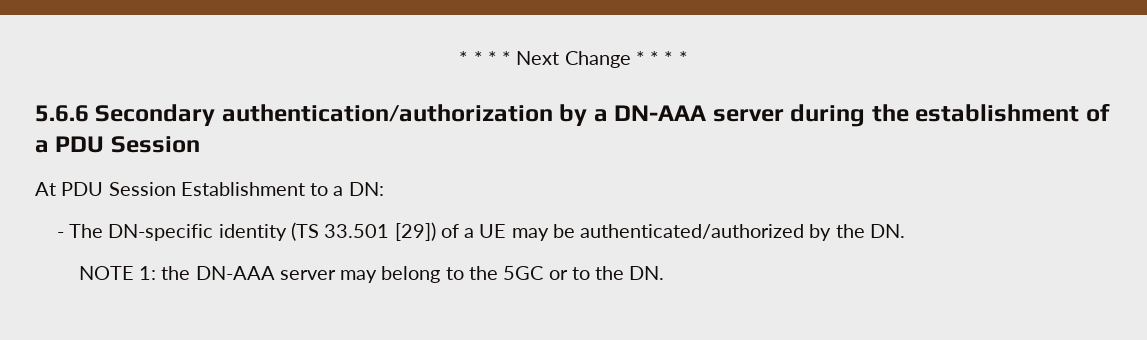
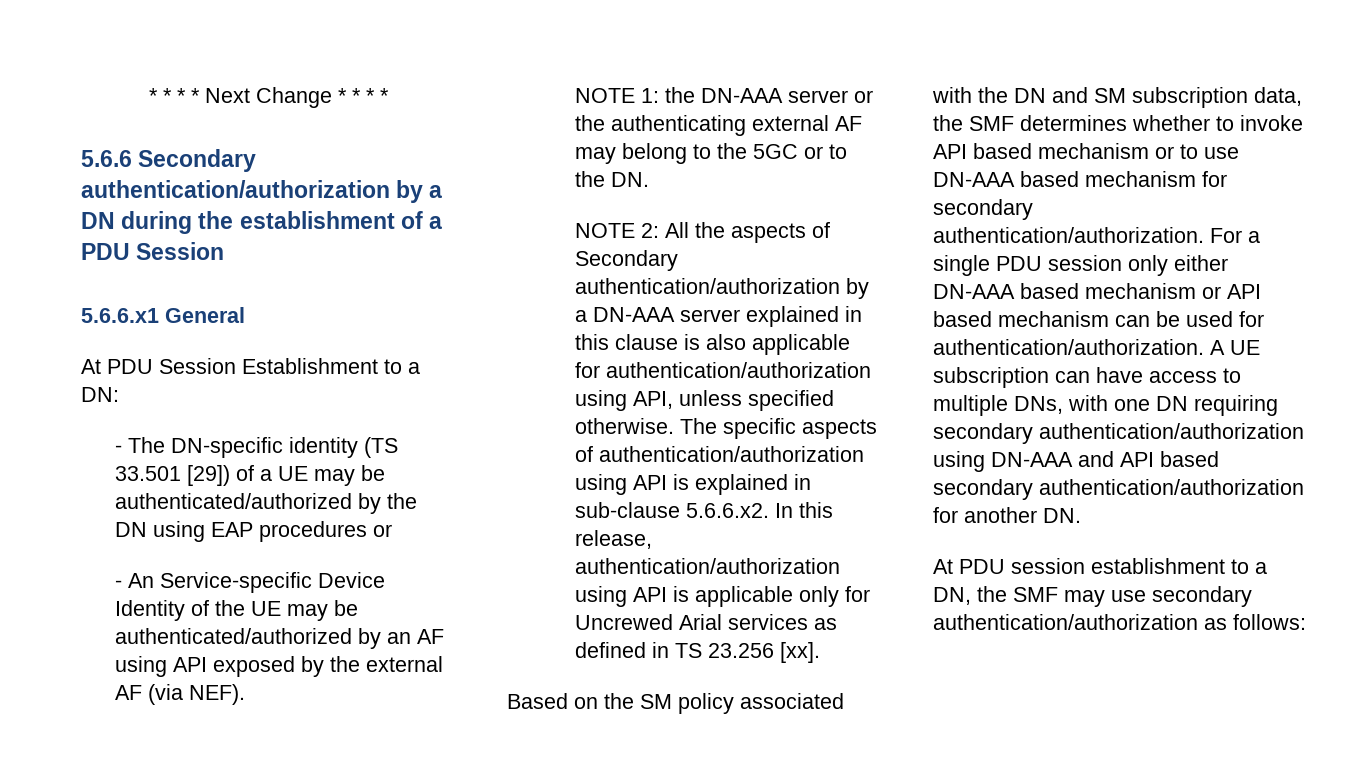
[614,105,784,122] DN-AAA server -> [81,212,115,229] DN
(200, 144) none -> [81,307,245,323] // 5.6.6.x1 General
[869,224,905,238] DN. -> [115,521,393,542] [115,572,386,593] [115,600,359,621] [115,628,445,649] [115,656,444,677] [115,684,246,705] DN using EAP procedures or // - An Service-specific Device Identity of the UE may be authenticated/authorized by an AF using API exposed by the external AF (via NEF).
(336, 275) none -> [854,90,874,103] [575,115,863,136] or the authenticating external AF
(665, 273) none -> [575,222,831,243] [575,250,679,271] [575,278,870,299] [575,306,863,327] [575,334,851,355] [575,362,872,378] [575,390,835,411] [575,418,878,439] [575,446,865,462] [575,474,812,495] [575,502,834,518] [575,530,653,549] [575,558,841,574] [575,586,871,607] [575,614,838,630] [575,642,821,663] [507,693,844,714] [932,87,1302,108] [933,115,1303,131] [933,143,1239,159] [933,171,1227,187] [933,199,1033,220] [933,227,1260,243] [933,255,1228,276] [933,283,1261,299] [933,311,1264,327] [933,339,1260,355] [933,367,1241,388] [933,395,1278,416] [933,423,1304,444] [933,451,1219,472] [933,479,1304,500] [933,507,1081,523] [933,558,1267,574] [933,586,1252,607] [933,614,1306,630] // NOTE 2: All the aspects of Secondary authentication/authorization by a DN-AAA server explained in this clause is also applicable for authentication/authorization using API, unless specified otherwise. The specific aspects of authentication/authorization using API is explained in sub-clause 5.6.6.x2. In this release, authentication/authorization using API is applicable only for Uncrewed Arial services as defined in TS 23.256 [xx]. // Based on the SM policy associated with the DN and SM subscription data, the SMF determines whether to invoke API based mechanism or to use DN-AAA based mechanism for secondary authentication/authorization. For a single PDU session only either DN-AAA based mechanism or API based mechanism can be used for authentication/authorization. A UE subscription can have access to multiple DNs, with one DN requiring secondary authentication/authorization using DN-AAA and API based secondary authentication/authorization for another DN. // At PDU session establishment to a DN, the SMF may use secondary authentication/authorization as follows:

